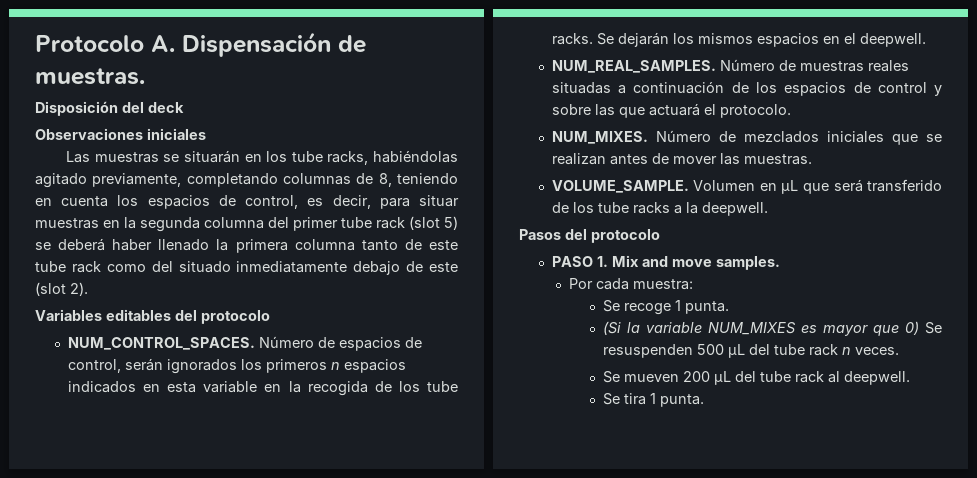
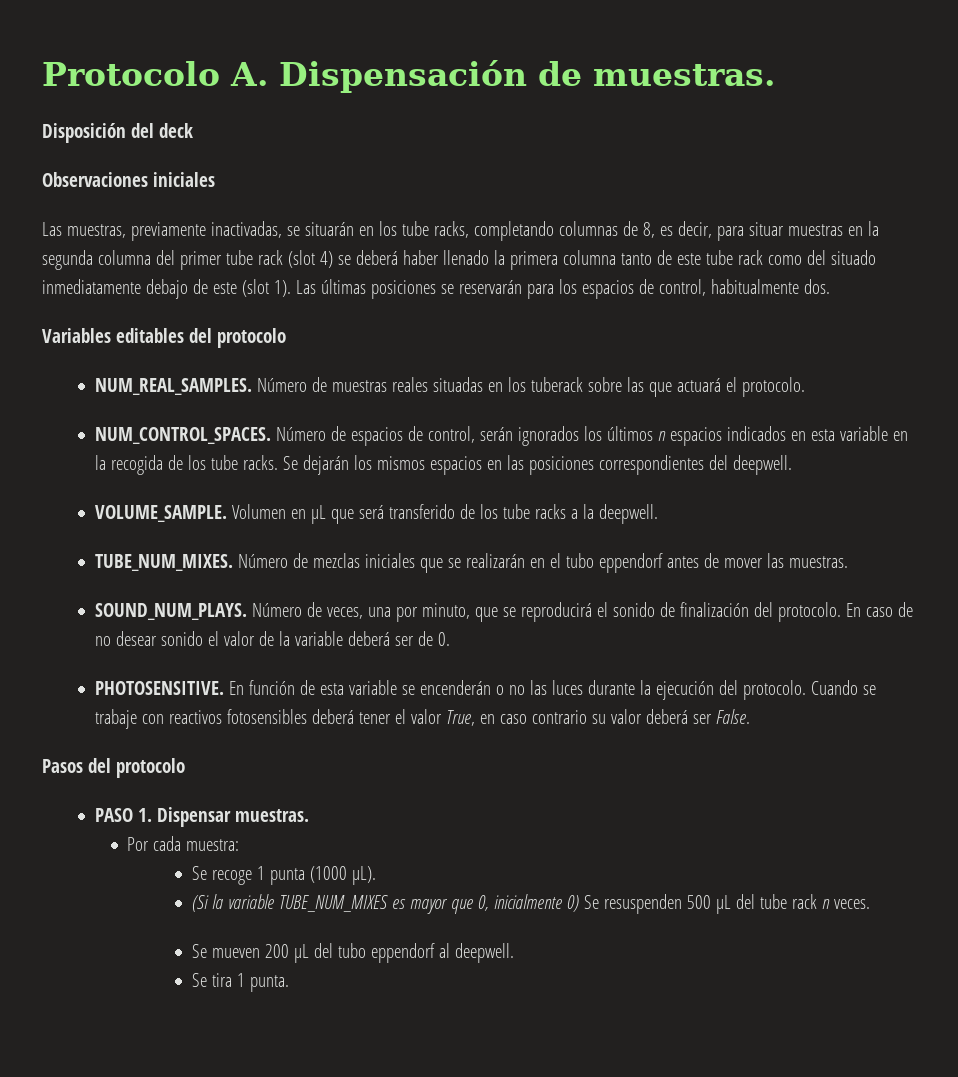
[94,152,159,163] muestras -> [66,221,282,241] muestras, previamente inactivadas,
[373,150,459,163] [35,173,182,188] habiéndolas agitado previamente, -> (469, 229) none
[396,173,458,184] [35,195,299,209] teniendo en cuenta los espacios de control, -> (655, 230) none
[444,216,458,230] 5) -> [319,251,333,268] 4)
[70,282,88,296] [35,309,270,324] 2). // Variables editables del protocolo -> [273,279,830,299] [42,328,286,348] [94,377,805,397] 1). Las últimas posiciones se reservarán para los espacios de control, habitualmente dos. // Variables editables del protocolo // NUM_REAL_SAMPLES. Número de muestras reales situadas en los tuberack sobre las que actuará el protocolo.
[265,359,327,373] primeros -> [606,426,653,441] últimos
[843,33,926,47] [551,59,909,73] [551,81,943,96] [551,103,791,118] [551,130,942,145] [551,153,812,165] el deepwell. // NUM_REAL_SAMPLES. Número de muestras reales situadas a continuación de los espacios de control y sobre las que actuará el protocolo. // NUM_MIXES. Número de mezclados iniciales que se realizan antes de mover las muestras. -> [506,455,792,475] las posiciones correspondientes del deepwell.
(768, 209) none -> [94,553,848,573] [94,602,913,622] [94,631,450,646] [94,680,876,700] [94,709,750,729] // TUBE_NUM_MIXES. Número de mezclas iniciales que se realizarán en el tubo eppendorf antes de mover las muestras. // SOUND_NUM_PLAYS. Número de veces, una por minuto, que se reproducirá el sonido de finalización del protocolo. En caso de no desear sonido el valor de la variable deberá ser de 0. // PHOTOSENSITIVE. En función de esta variable se encenderán o no las luces durante la ejecución del protocolo. Cuando se trabaje con reactivos fotosensibles deberá tener el valor True, en caso contrario su valor deberá ser False.
[611,255,780,270] Mix and move samples. -> [156,807,309,827] Dispensar muestras.
[685,301,730,314] punta. -> [270,866,377,885] punta (1000 μL).
[708,322,797,335] NUM_MIXES -> [279,895,389,912] TUBE_NUM_MIXES
(900, 330) none -> [478,894,563,911] 0, inicialmente
[760,371,825,383] tube rack -> [338,943,436,963] tubo eppendorf

